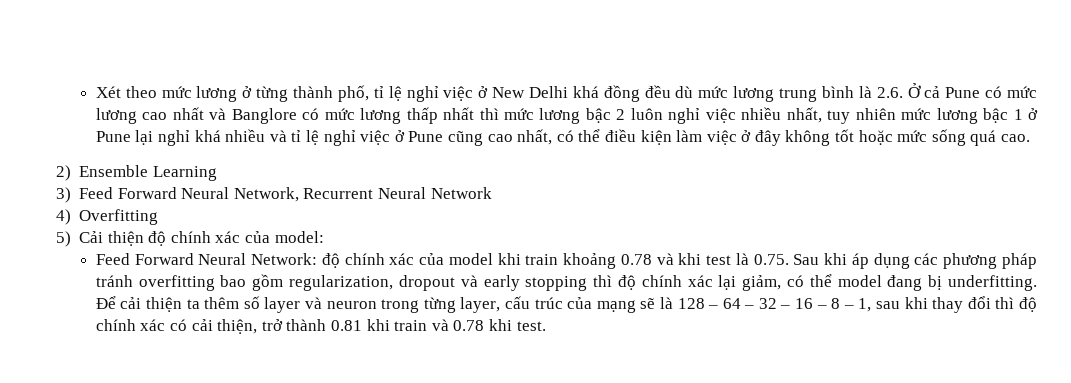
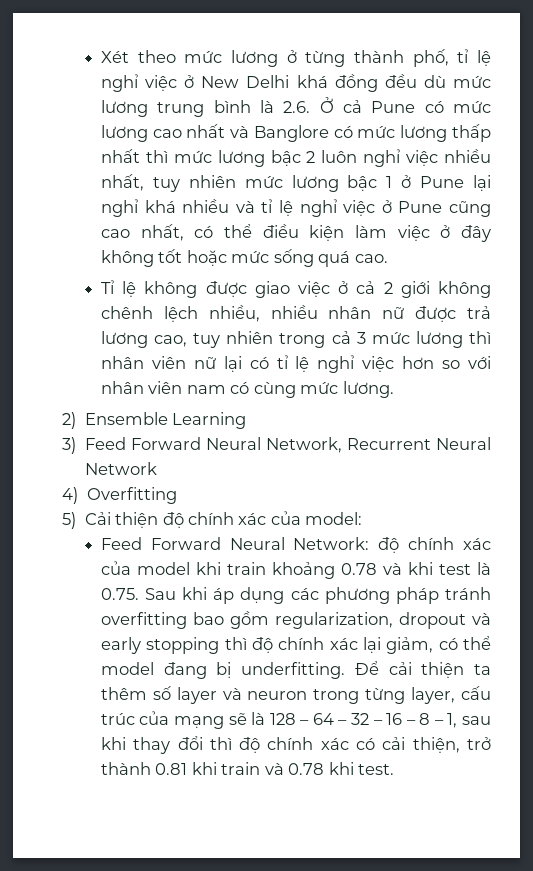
(1030, 138) none -> [100,280,491,298] [100,305,491,322] [100,331,491,348] [100,355,491,373] [100,381,394,398] // Tỉ lệ không được giao việc ở cả 2 giới không chênh lệch nhiều, nhiều nhân nữ được trả lương cao, tuy nhiên trong cả 3 mức lương thì nhân viên nữ lại có tỉ lệ nghỉ việc hơn so với nhân viên nam có cùng mức lương.

